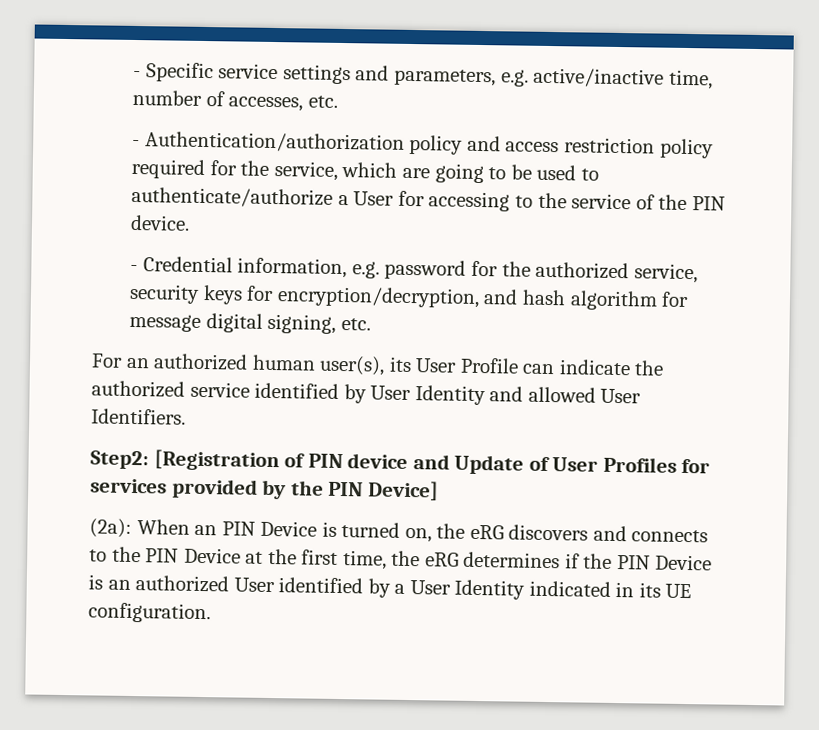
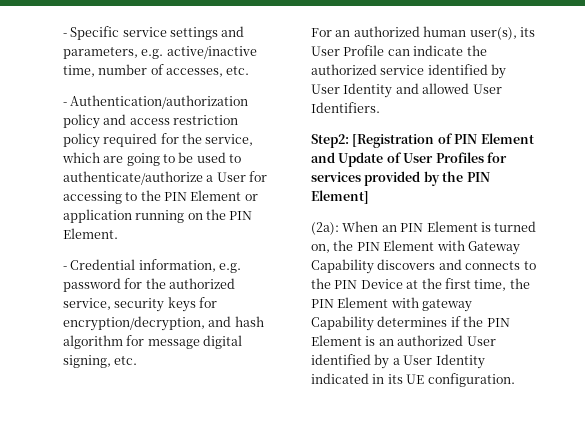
[571,193,726,211] [130,214,191,231] service of the PIN device. -> [163,190,258,201] [62,209,253,223] [62,228,118,239] PIN Element or application running on the PIN Element.
[347,453,409,469] device -> [480,133,534,144] Element
[367,480,439,501] Device] -> [311,190,369,204] Element]
[260,520,318,537] Device -> [426,221,478,232] Element
[469,524,504,540] eRG -> [356,240,520,255] [311,259,374,274] PIN Element with Gateway Capability
[424,552,459,567] eRG -> [311,297,473,312] [311,316,374,331] PIN Element with gateway Capability
[655,554,713,571] Device -> [311,335,362,346] Element

